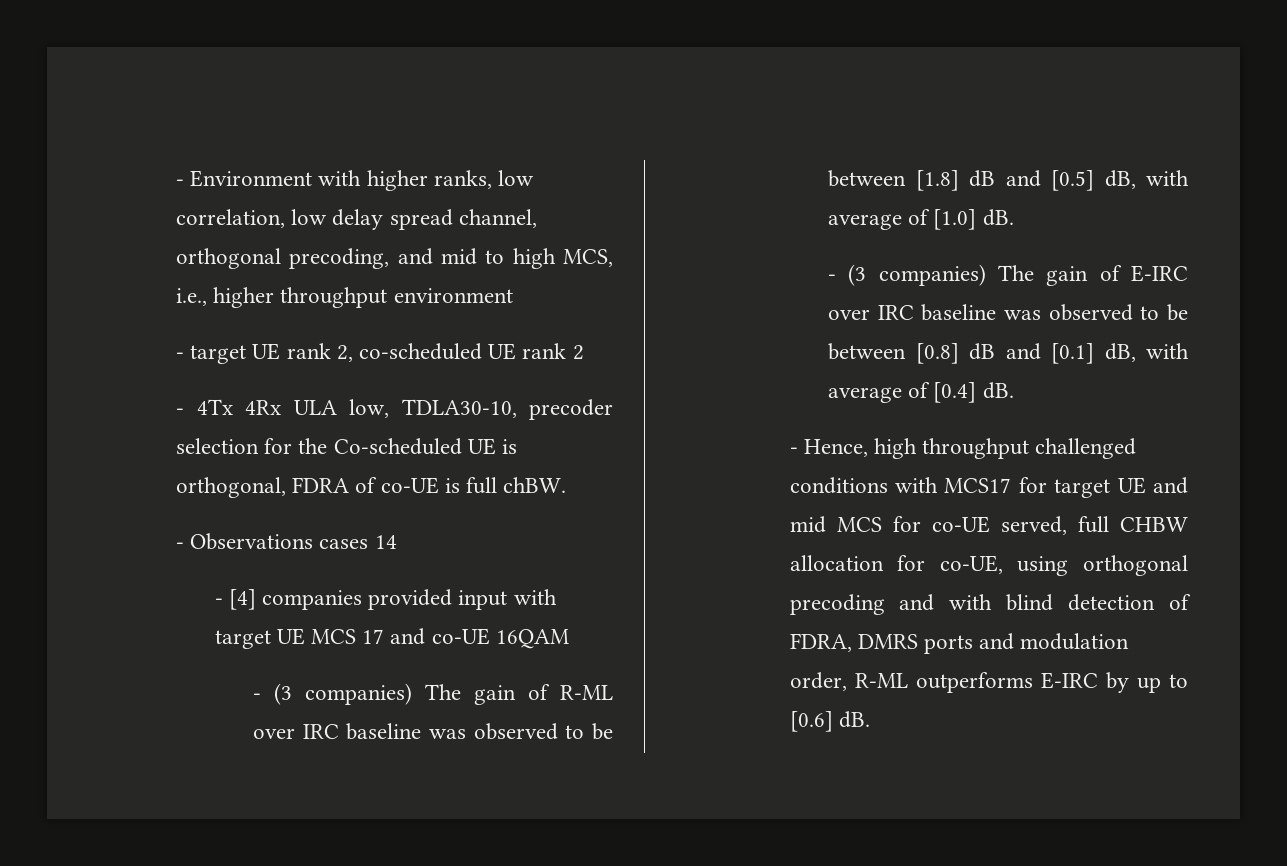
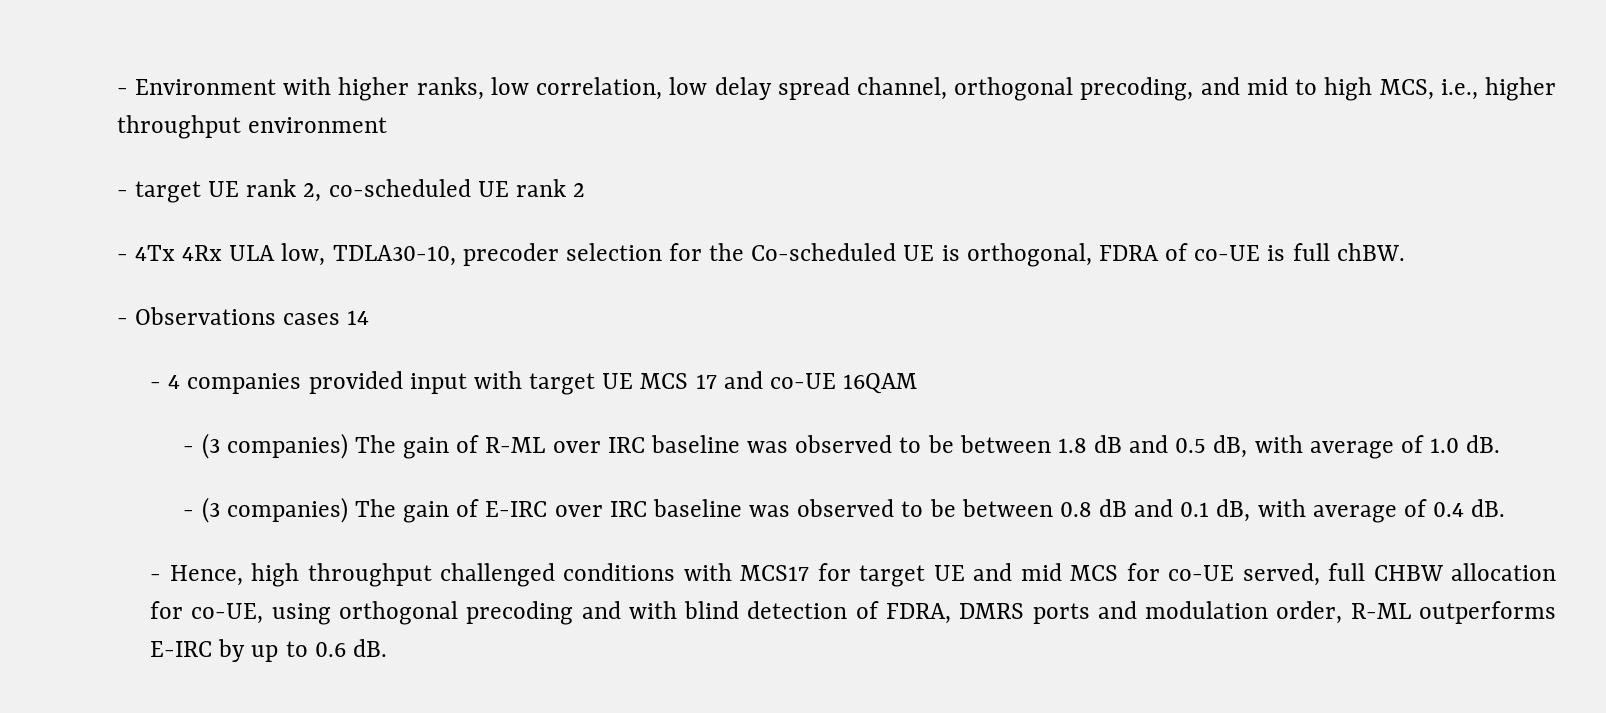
[228,589,256,610] [4] -> [168,375,181,389] 4
[915,170,1189,191] [828,209,977,230] [1.8] dB and [0.5] dB, with average of [1.0] -> [1057,435,1460,459] 1.8 dB and 0.5 dB, with average of 1.0
[915,343,1189,364] [828,382,977,403] [0.8] dB and [0.1] dB, with average of [0.4] -> [1059,499,1465,523] 0.8 dB and 0.1 dB, with average of 0.4
[789,711,833,732] [0.6] -> [314,642,346,657] 0.6

